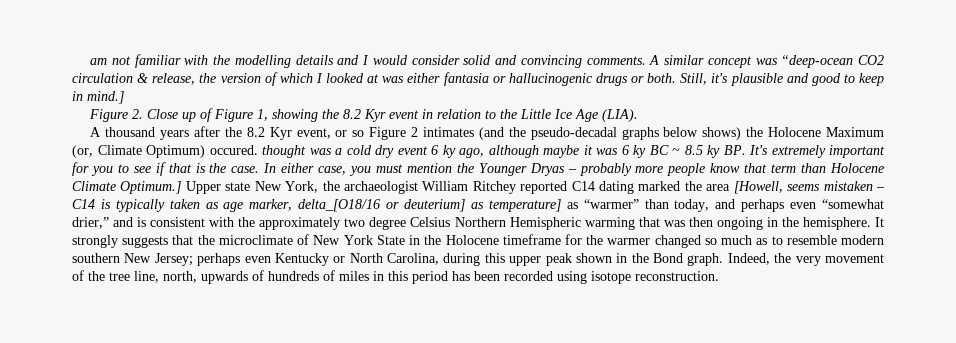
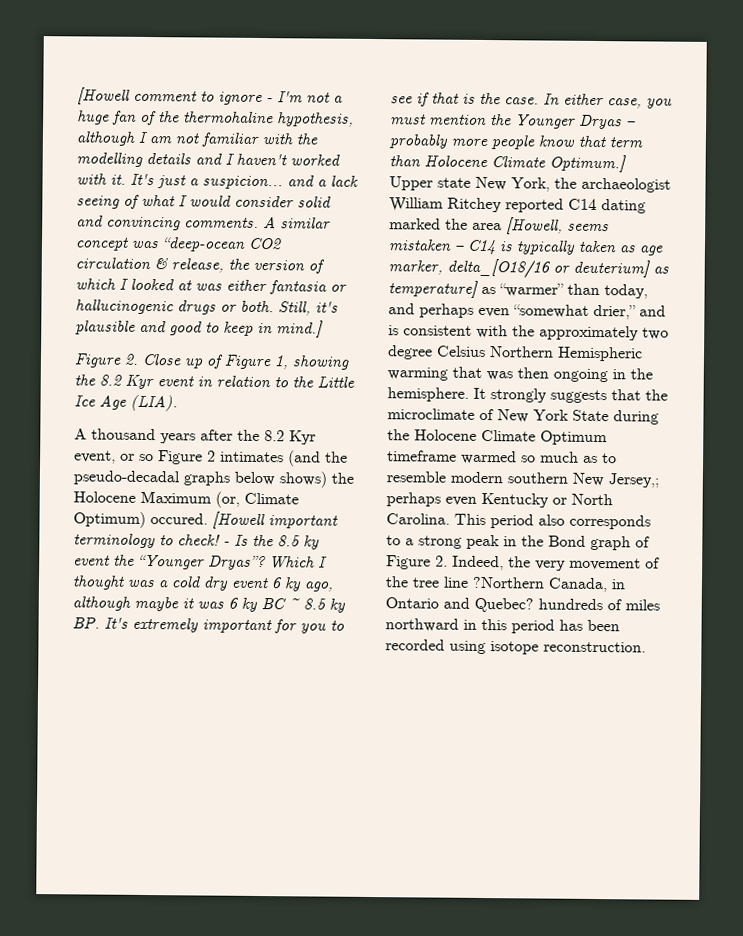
(90, 61) none -> [77,87,343,106] [77,110,354,127] [76,131,148,146] [Howell comment to ignore - I'm not a huge fan of the thermohaline hypothesis, although I
(370, 60) none -> [236,153,340,166] [76,173,359,190] [76,194,188,209] haven't worked with it. It's just a suspicion... and a lack seeing of what I
(258, 150) none -> [212,511,338,530] [73,533,320,550] [73,554,328,571] [Howell important terminology to check! - Is the 8.5 ky event the “Younger Dryas”? Which I
[409,234,701,248] in the Holocene timeframe for the warmer changed -> [613,410,659,425] [387,429,608,446] [387,450,517,465] during the Holocene Climate Optimum timeframe warmed
[154,253,193,266] Jersey; -> [608,473,659,488] Jersey,;
[387,253,724,266] Carolina, during this upper peak shown in the Bond graph. -> [386,513,651,530] [386,534,650,551] [386,555,448,570] Carolina. This period also corresponds to a strong peak in the Bond graph of Figure 2.
[134,270,264,284] line, north, upwards of -> [443,576,626,593] [385,597,534,613] line ?Northern Canada, in Ontario and Quebec?
(369, 276) none -> [385,618,459,632] northward

